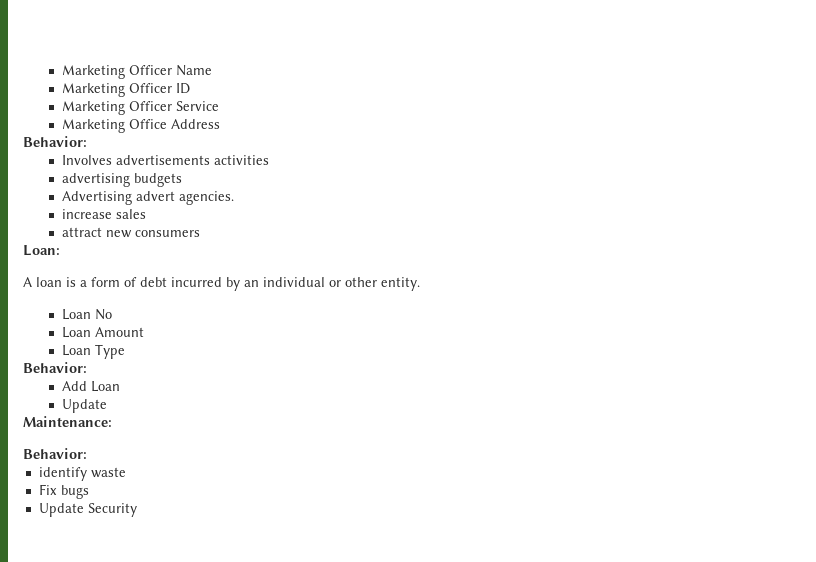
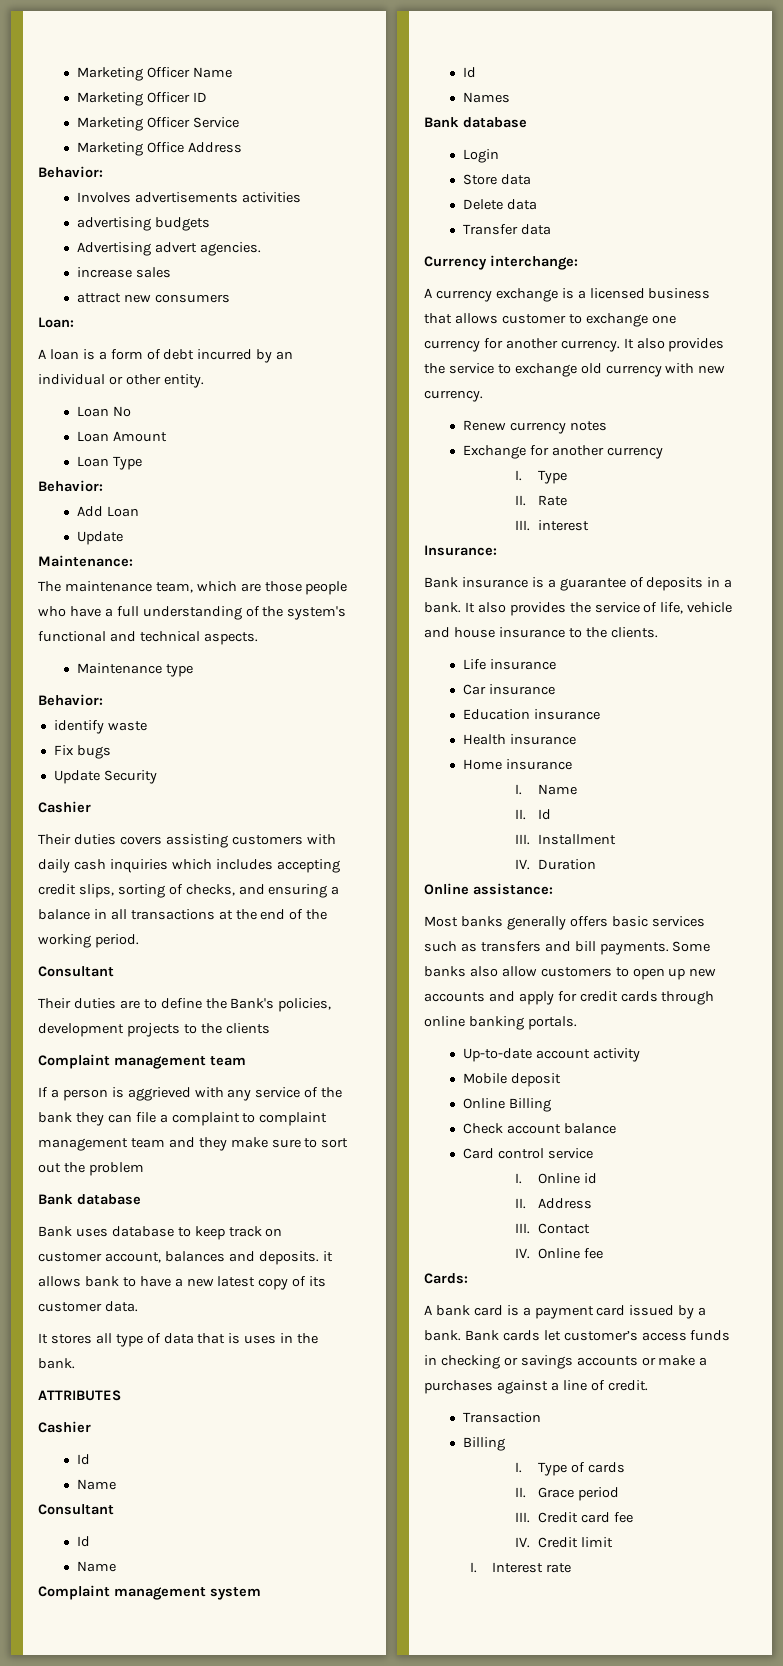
(112, 421) none -> [38,581,348,595] [38,606,347,620] [38,631,258,645] [76,663,193,677] // The maintenance team, which are those people who have a full understanding of the system's functional and technical aspects. // Maintenance type
(137, 510) none -> [38,801,91,813] [38,834,336,848] [38,859,340,873] [38,884,340,898] [38,909,328,920] [38,934,139,948] [38,966,114,977] [38,998,332,1012] [38,1023,270,1037] [38,1054,246,1069] [38,1087,343,1101] [38,1112,328,1126] [38,1137,349,1151] [38,1162,144,1176] [38,1194,141,1205] [38,1226,283,1240] [38,1251,333,1265] [38,1276,327,1290] [38,1301,138,1312] [38,1333,319,1347] [38,1358,75,1369] [38,1390,121,1401] [38,1421,91,1433] [76,1454,90,1465] [76,1479,116,1490] [38,1504,114,1515] [76,1536,90,1547] [76,1561,116,1572] [38,1585,261,1600] [462,67,476,78] [462,92,510,103] [424,117,527,128] [462,149,499,163] [462,174,531,185] [462,199,537,210] [462,224,551,235] [424,255,578,270] [424,288,711,302] [424,313,676,327] [424,338,725,352] [424,363,726,377] [424,390,483,402] [462,420,607,434] [462,445,663,459] [515,470,568,484] [515,495,568,506] [515,520,590,531] [424,545,497,556] [424,577,733,591] [424,602,733,616] [424,627,658,638] [462,659,556,670] [462,684,555,695] [462,709,600,720] [462,734,576,745] [462,759,572,770] [515,784,578,795] [515,809,552,820] [515,834,617,845] [515,859,597,870] [424,883,553,895] [424,916,705,930] [424,941,711,955] [424,966,717,980] [424,991,715,1005] [424,1016,577,1030] [462,1048,640,1062] [462,1073,561,1087] [462,1098,551,1112] [462,1123,616,1134] [462,1148,593,1159] [515,1173,597,1184] [515,1198,593,1209] [515,1223,591,1234] [515,1248,603,1259] [424,1273,468,1284] [424,1305,707,1319] [424,1330,731,1341] [424,1355,708,1369] [424,1380,648,1394] [462,1412,541,1423] [462,1437,505,1451] [515,1462,625,1476] [515,1487,619,1501] [515,1512,633,1523] [515,1537,613,1548] [469,1562,572,1573] // Cashier // Their duties covers assisting customers with daily cash inquiries which includes accepting credit slips, sorting of checks, and ensuring a balance in all transactions at the end of the working period. // Consultant // Their duties are to define the Bank's policies, development projects to the clients // Complaint management team // If a person is aggrieved with any service of the bank they can file a complaint to complaint management team and they make sure to sort out the problem // Bank database // Bank uses database to keep track on customer account, balances and deposits. it allows bank to have a new latest copy of its customer data. // It stores all type of data that is uses in the bank. // ATTRIBUTES // Cashier // Id // Name // Consultant // Id // Name // Complaint management system // Id // Names // Bank database // Login // Store data // Delete data // Transfer data // Currency interchange: // A currency exchange is a licensed business that allows customer to exchange one currency for another currency. It also provides the service to exchange old currency with new currency. // Renew currency notes // Exchange for another currency // I. Type // II. Rate // III. interest // Insurance: // Bank insurance is a guarantee of deposits in a bank. It also provides the service of life, vehicle and house insurance to the clients. // Life insurance // Car insurance // Education insurance // Health insurance // Home insurance // I. Name // II. Id // III. Installment // IV. Duration // Online assistance: // Most banks generally offers basic services such as transfers and bill payments. Some banks also allow customers to open up new accounts and apply for credit cards through online banking portals. // Up-to-date account activity // Mobile deposit // Online Billing // Check account balance // Card control service // I. Online id // II. Address // III. Contact // IV. Online fee // Cards: // A bank card is a payment card issued by a bank. Bank cards let customer’s access funds in checking or savings accounts or make a purchases against a line of credit. // Transaction // Billing // I. Type of cards // II. Grace period // III. Credit card fee // IV. Credit limit // I. Interest rate

